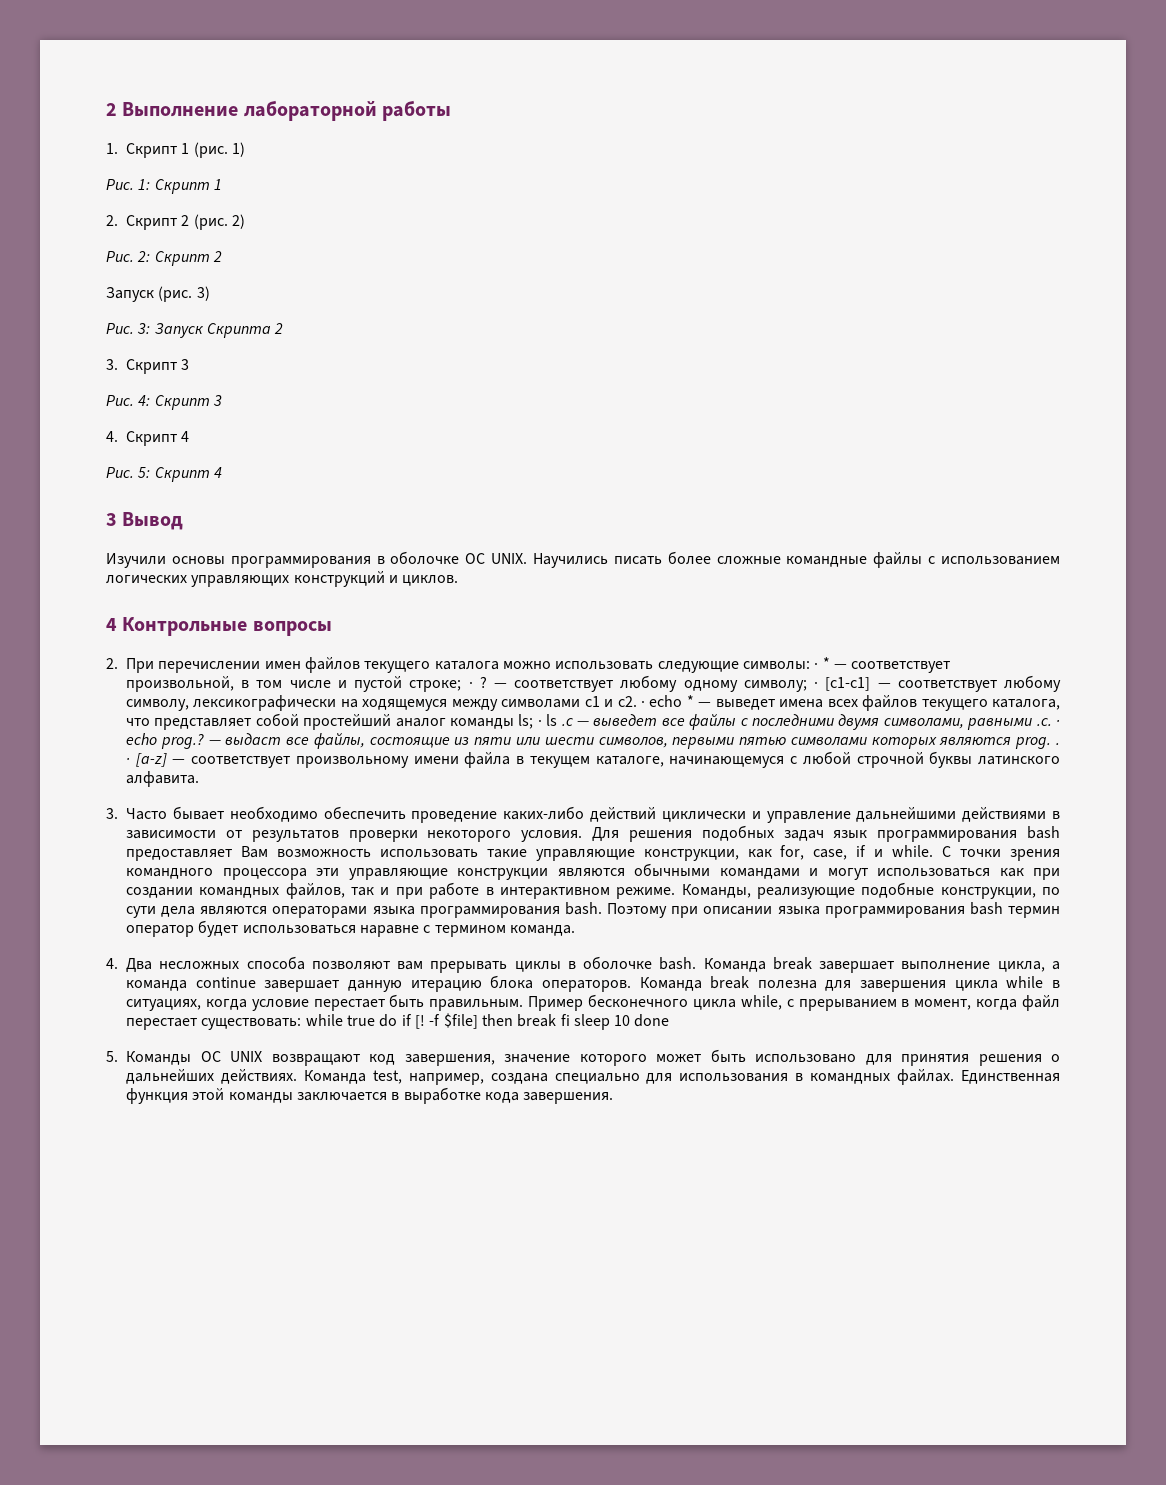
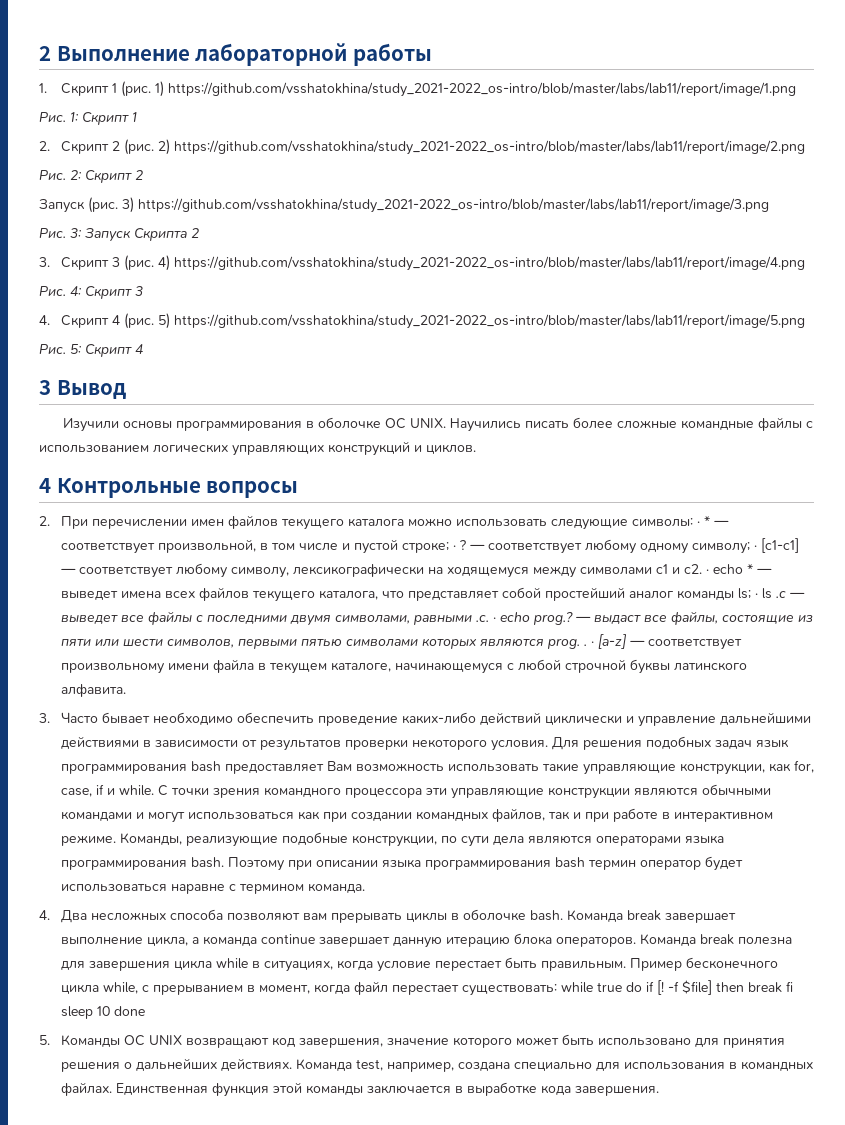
(245, 149) none -> [167,82,796,97] https://github.com/vsshatokhina/study_2021-2022_os-intro/blob/master/labs/lab11/report/image/1.png
(245, 221) none -> [173,140,805,155] https://github.com/vsshatokhina/study_2021-2022_os-intro/blob/master/labs/lab11/report/image/2.png
(210, 293) none -> [138,198,769,213] https://github.com/vsshatokhina/study_2021-2022_os-intro/blob/master/labs/lab11/report/image/3.png
(190, 364) none -> [123,255,805,271] (рис. 4) https://github.com/vsshatokhina/study_2021-2022_os-intro/blob/master/labs/lab11/report/image/4.png
(190, 436) none -> [123,313,805,329] (рис. 5) https://github.com/vsshatokhina/study_2021-2022_os-intro/blob/master/labs/lab11/report/image/5.png

